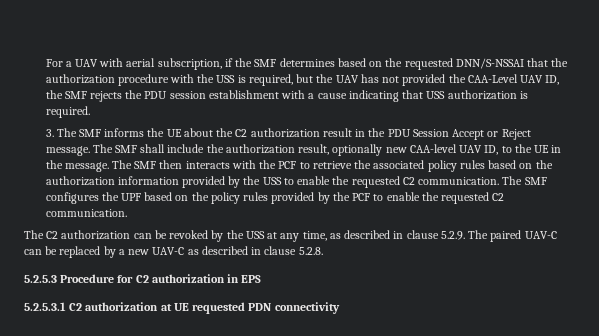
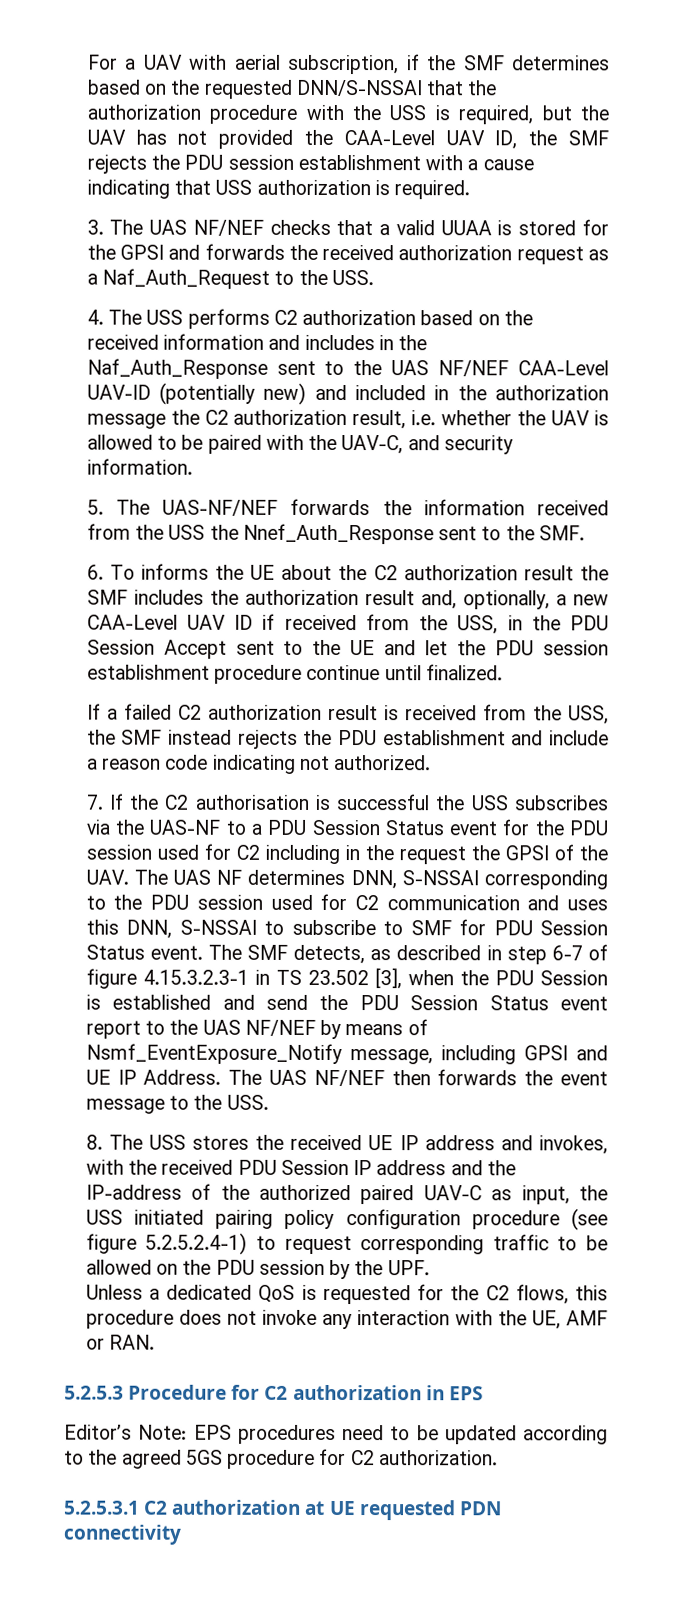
[78,129,101,137] SMF -> [149,219,610,236] [86,243,609,265] [86,268,374,289] [86,308,533,329] [86,333,428,351] [86,358,609,379] [86,382,609,405] [86,409,610,430] [86,434,513,455] [86,458,193,475] [86,498,610,516] [86,523,585,545] [86,564,135,580] UAS NF/NEF checks that a valid UUAA is stored for the GPSI and forwards the received authorization request as a Naf_Auth_Request to the USS. // 4. The USS performs C2 authorization based on the received information and includes in the Naf_Auth_Response sent to the UAS NF/NEF CAA-Level UAV-ID (potentially new) and included in the authorization message the C2 authorization result, i.e. whether the UAV is allowed to be paired with the UAV-C, and security information. // 5. The UAS-NF/NEF forwards the information received from the USS the Nnef_Auth_Response sent to the SMF. // 6. To
(352, 132) none -> [580,565,609,581] [86,589,609,610] [86,613,499,635] the SMF includes the authorization result and, optionally, a new CAA-Level UAV ID if received from the USS,
[487,129,531,140] [45,144,562,156] [45,160,553,172] [45,176,547,188] [45,192,505,204] [45,209,127,217] [24,230,557,242] [24,246,323,258] or Reject message. The SMF shall include the authorization result, optionally new CAA-level UAV ID, to the UE in the message. The SMF then interacts with the PCF to retrieve the associated policy rules based on the authorization information provided by the USS to enable the requested C2 communication. The SMF configures the UPF based on the policy rules provided by the PCF to enable the requested C2 communication. // The C2 authorization can be revoked by the USS at any time, as described in clause 5.2.9. The paired UAV-C can be replaced by a new UAV-C as described in clause 5.2.8. -> [235,639,609,656] [86,664,503,684] [86,703,610,725] [86,729,609,749] [86,754,432,774] [85,793,610,811] [85,819,608,836] [85,843,608,865] [85,869,608,890] [85,893,609,911] [85,919,609,939] [85,944,608,965] [85,968,608,990] [85,994,608,1011] [85,1019,428,1040] [85,1043,608,1065] [85,1069,608,1087] [85,1094,269,1114] [85,1134,608,1155] [85,1159,516,1176] [85,1183,608,1205] [85,1208,608,1231] [85,1232,608,1255] [85,1259,430,1280] [85,1284,609,1305] [85,1309,608,1330] [85,1334,155,1350] sent to the UE and let the PDU session establishment procedure continue until finalized. // If a failed C2 authorization result is received from the USS, the SMF instead rejects the PDU establishment and include a reason code indicating not authorized. // 7. If the C2 authorisation is successful the USS subscribes via the UAS-NF to a PDU Session Status event for the PDU session used for C2 including in the request the GPSI of the UAV. The UAS NF determines DNN, S-NSSAI corresponding to the PDU session used for C2 communication and uses this DNN, S-NSSAI to subscribe to SMF for PDU Session Status event. The SMF detects, as described in step 6-7 of figure 4.15.3.2.3-1 in TS 23.502 [3], when the PDU Session is established and send the PDU Session Status event report to the UAS NF/NEF by means of Nsmf_EventExposure_Notify message, including GPSI and UE IP Address. The UAS NF/NEF then forwards the event message to the USS. // 8. The USS stores the received UE IP address and invokes, with the received PDU Session IP address and the IP-address of the authorized paired UAV-C as input, the USS initiated pairing policy configuration procedure (see figure 5.2.5.2.4-1) to request corresponding traffic to be allowed on the PDU session by the UPF. // Unless a dedicated QoS is requested for the C2 flows, this procedure does not invoke any interaction with the UE, AMF or RAN.
(262, 279) none -> [64,1424,608,1445] [64,1448,498,1469] // Editor’s Note: EPS procedures need to be updated according to the agreed 5GS procedure for C2 authorization.

